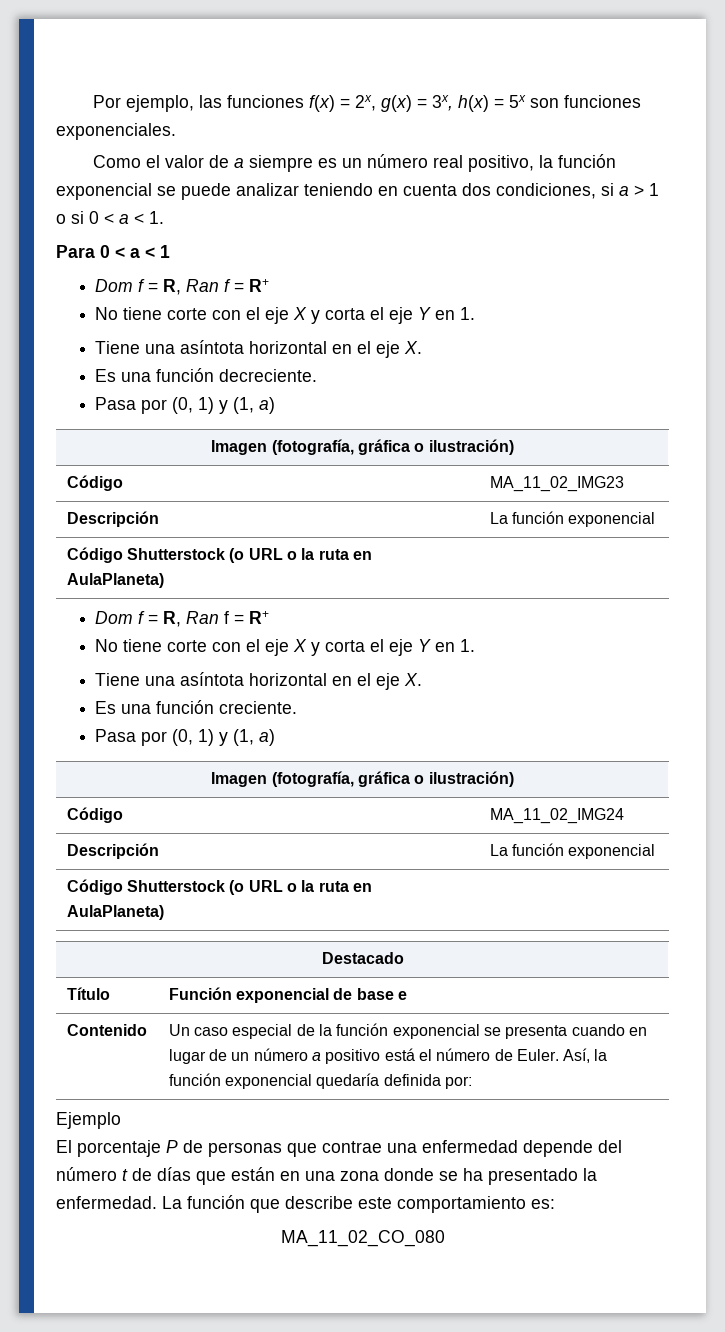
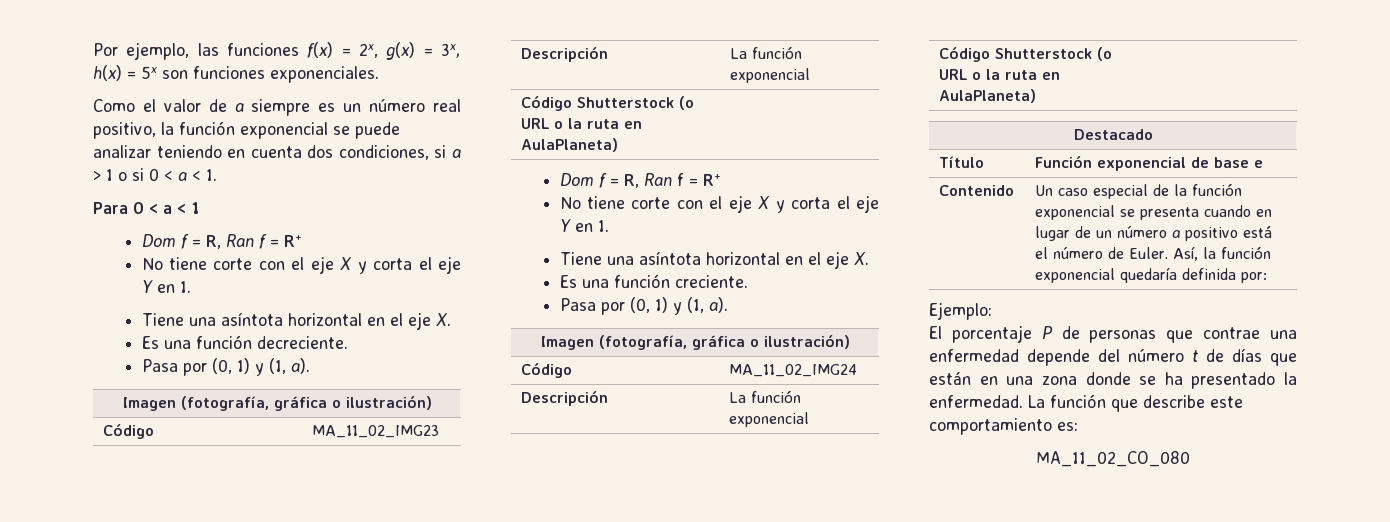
[259,397,276,414] a) -> [290,358,310,374] a).
[259,729,276,746] a) -> [708,297,728,313] a).
[56,1112,121,1129] Ejemplo -> [929,302,992,320] Ejemplo:

